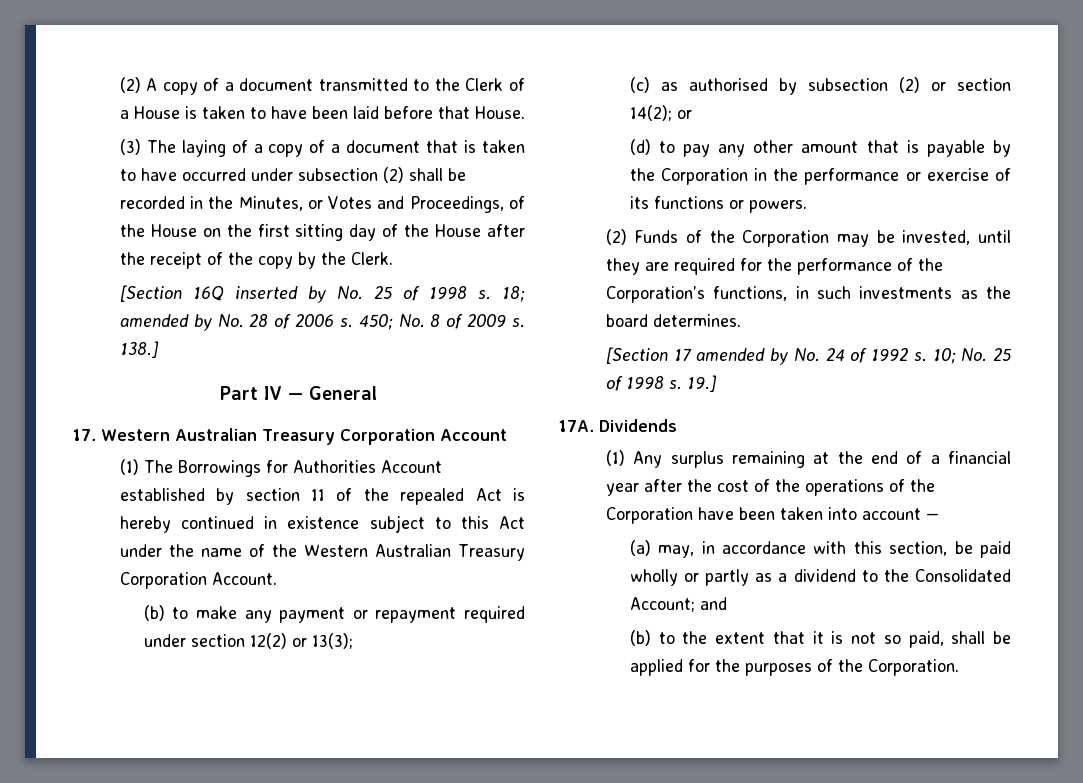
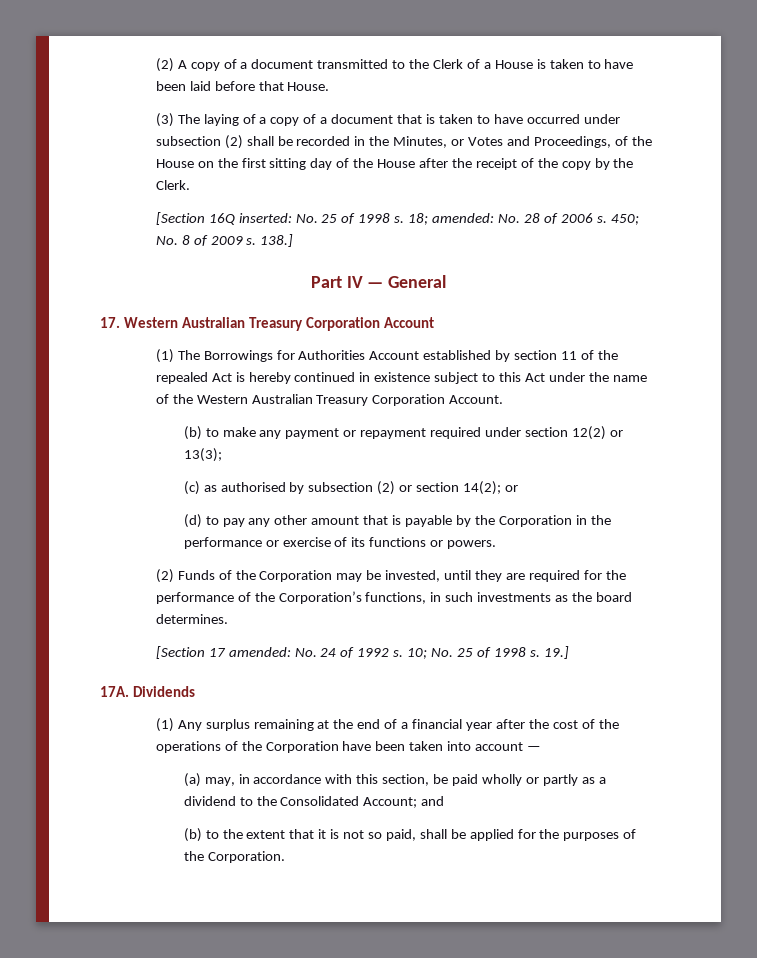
[234,286,326,303] inserted by -> [238,213,292,223] inserted:
[119,314,212,331] amended by -> [432,213,495,223] amended:
[696,348,789,365] amended by -> [228,647,291,657] amended:

